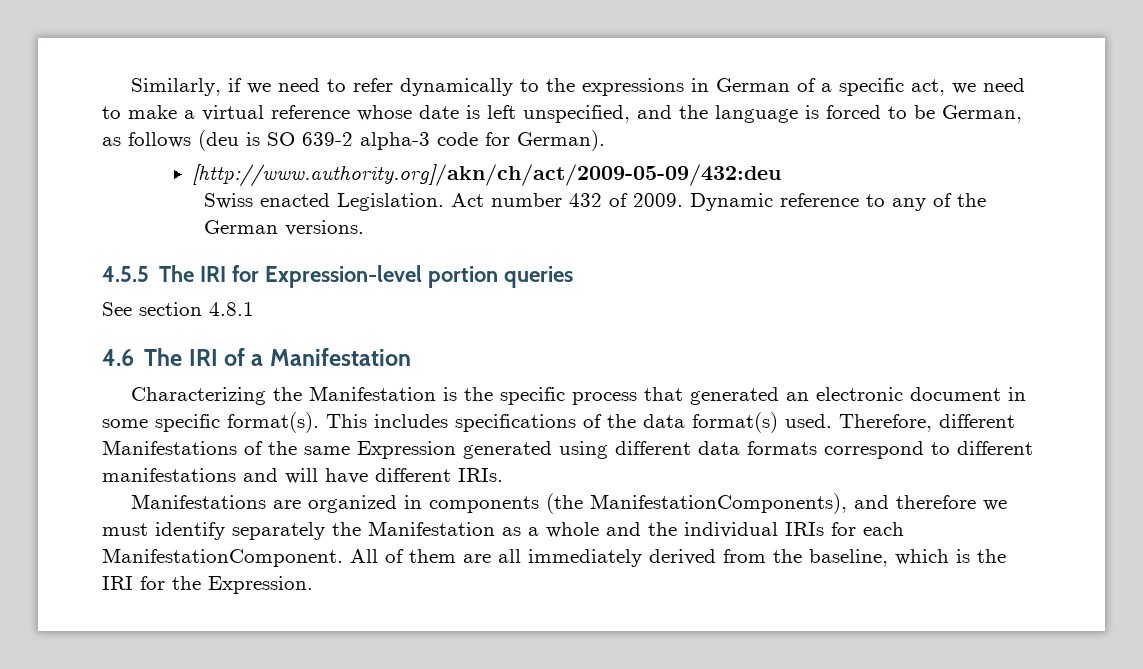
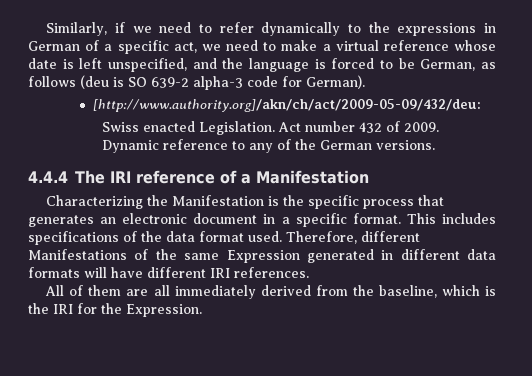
[192,164,782,187] [http://www.authority.org]/akn/ch/act/2009-05-09/432:deu -> [92,99,481,112] [http://www.authority.org]/akn/ch/act/2009-05-09/432/deu:
[102,265,573,288] [102,302,254,316] [102,348,218,366] 4.5.5 The IRI for Expression-level portion queries // See section 4.8.1 // 4.6 The IRI -> [28,170,215,184] 4.4.4 The IRI reference
[689,387,779,405] generated -> [28,215,94,227] generates
[102,412,319,433] some specific format(s). -> [281,213,401,227] a specific format.
[692,412,778,433] format(s) -> [199,231,244,242] format
[559,441,608,459] using -> [381,250,394,260] in
[824,441,1033,459] [102,468,503,484] [130,493,1007,514] [102,521,904,540] [102,548,343,567] correspond to different manifestations and will have different IRIs. // Manifestations are organized in components (the ManifestationComponents), and therefore we must identify separately the Manifestation as a whole and the individual IRIs for each ManifestationComponent. -> [84,267,309,278] will have different IRI references. //

